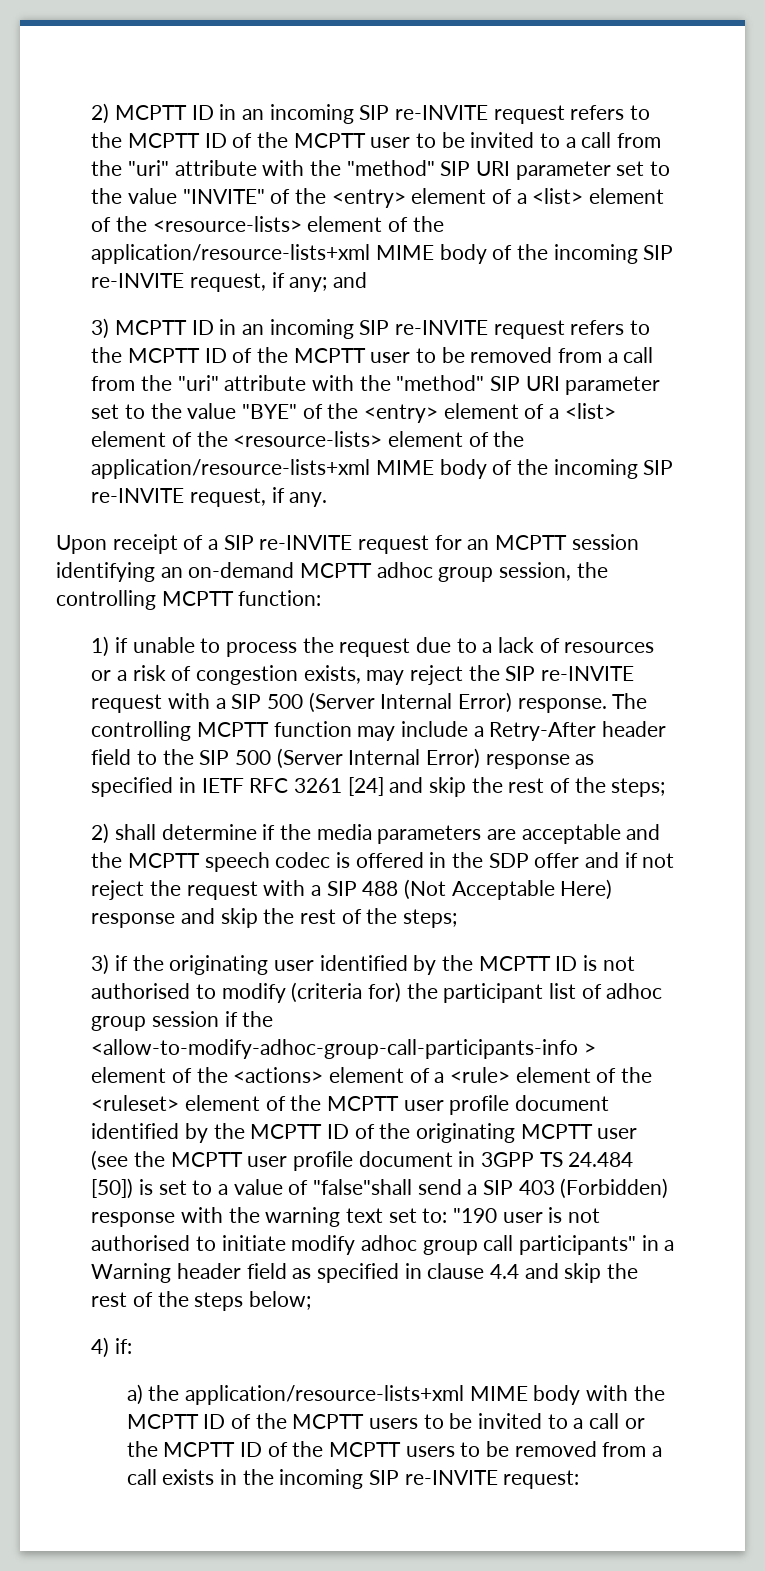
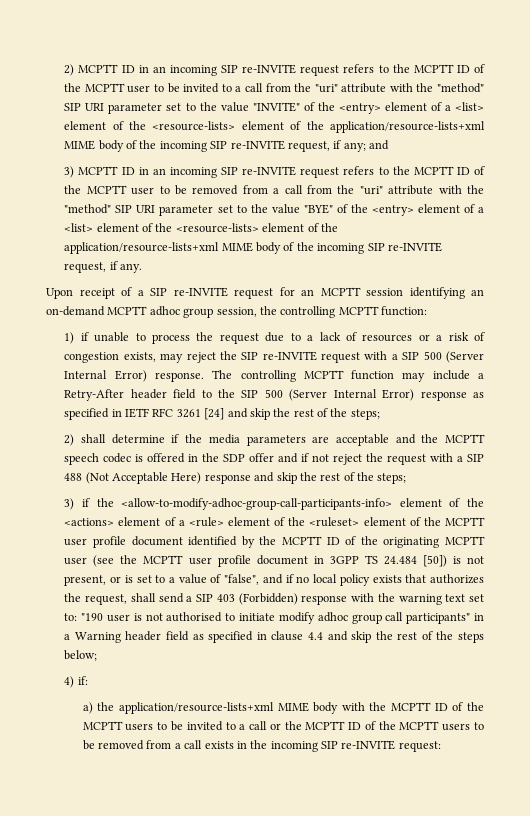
[169,955,635,975] [91,982,663,1003] [91,1011,274,1031] [91,1039,596,1059] originating user identified by the MCPTT ID is not authorised to modify (criteria for) the participant list of adhoc group session if the <allow-to-modify-adhoc-group-call-participants-info > -> [121,498,393,510] <allow-to-modify-adhoc-group-call-participants-info>
(153, 1187) none -> [466,556,484,564] [64,575,133,586] not present, or is
[312,1179,412,1195] "false"shall -> [224,574,485,586] [64,593,156,605] "false", and if no local policy exists that authorizes the request, shall

